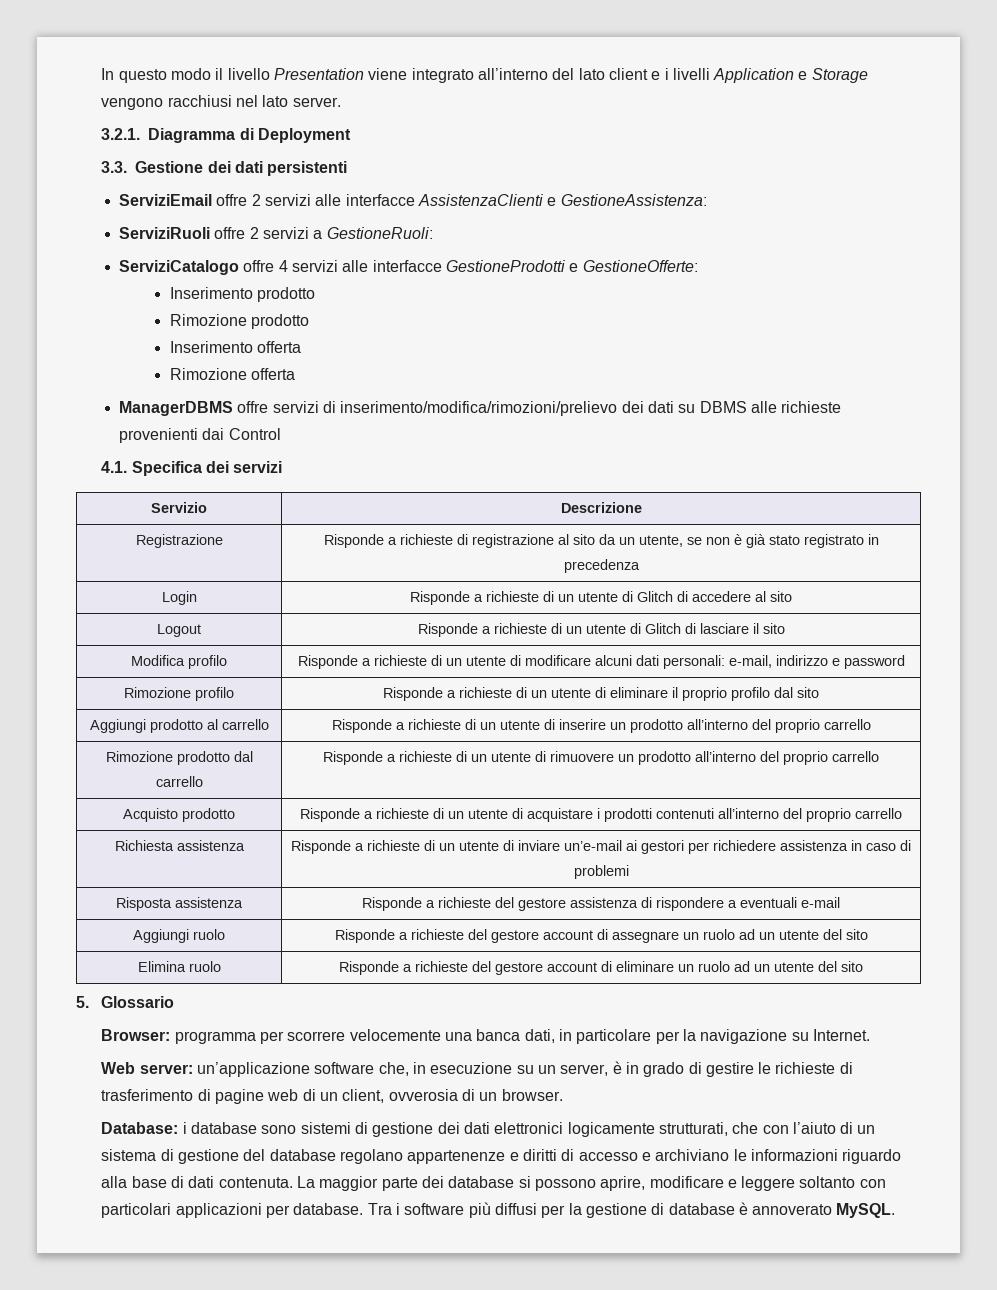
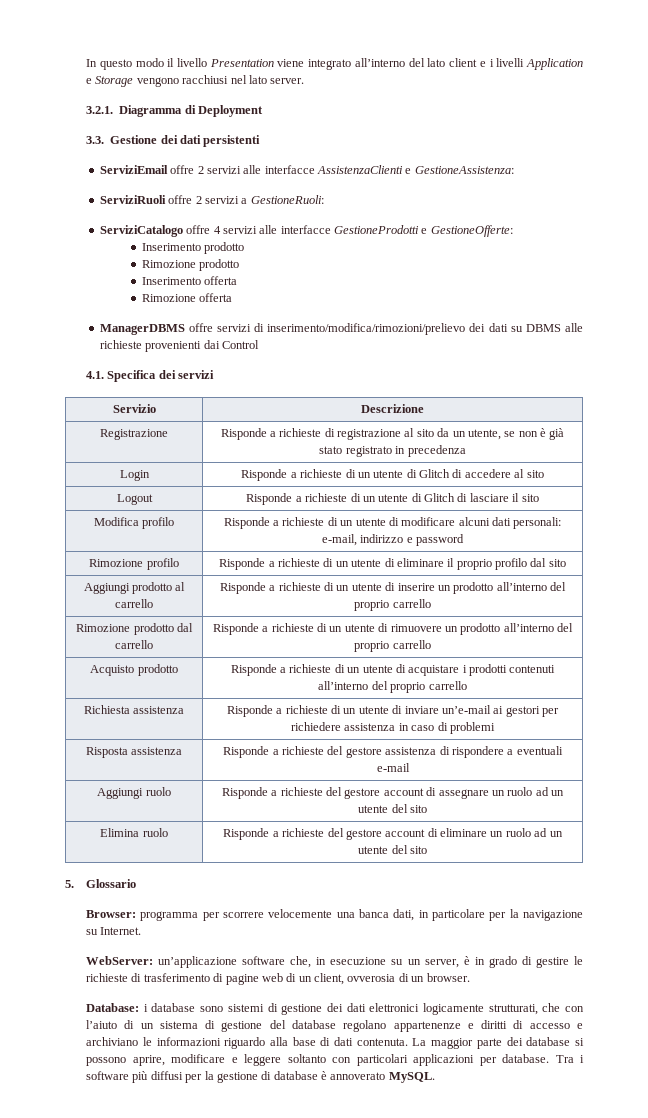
[101,1062,193,1074] Web server: -> [86,956,154,965] WebServer:

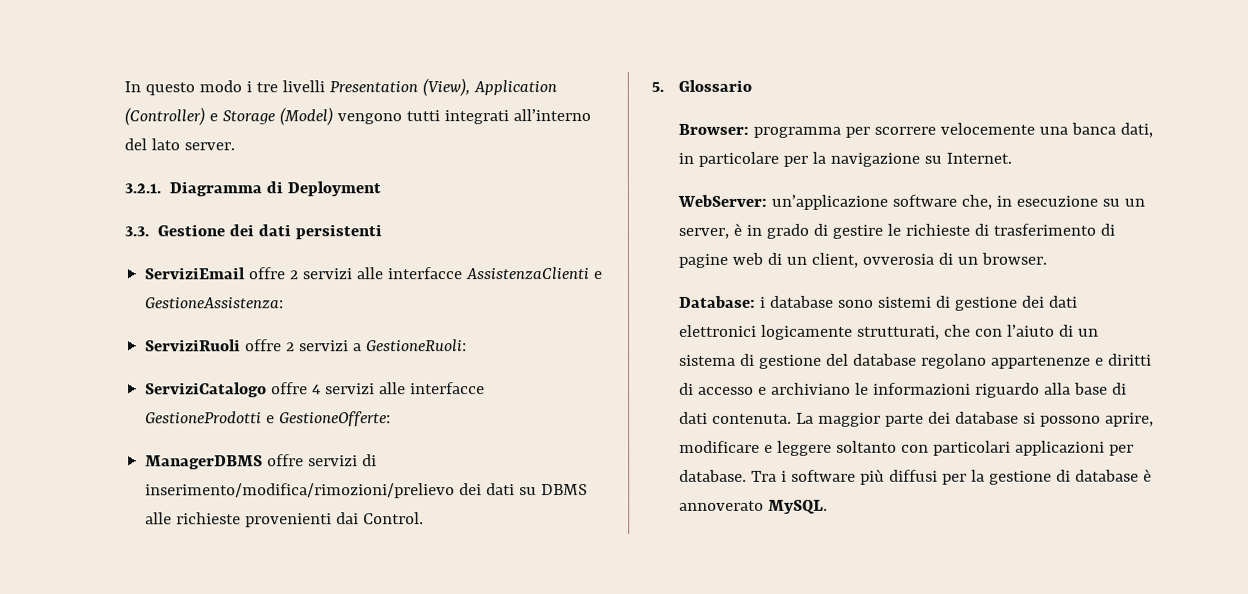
[167,58,583,70] [86,75,247,87] il livello Presentation viene integrato all’interno del lato client e i livelli Application e Storage vengono racchiusi nel -> [245,78,557,97] [123,107,591,126] [123,138,147,151] i tre livelli Presentation (View), Application (Controller) e Storage (Model) vengono tutti integrati all’interno del
[142,242,245,254] [142,259,240,271] [142,276,238,285] [142,293,233,302] // Inserimento prodotto // Rimozione prodotto // Inserimento offerta // Rimozione offerta -> (392, 419) none
[221,340,259,349] [86,370,215,382] [112,404,156,413] [361,404,424,413] [100,429,168,440] [220,428,565,440] [319,445,466,457] [119,470,150,481] [241,469,544,481] [116,494,153,505] [246,493,539,505] [93,517,175,529] [223,517,562,529] [321,534,465,546] [89,558,179,570] [219,558,566,570] [83,582,186,594] [115,599,153,608] [219,582,567,594] [354,599,431,611] [76,623,193,635] [115,640,153,649] [212,623,574,635] [354,640,431,652] [90,664,178,676] [230,664,556,676] [318,681,467,693] [83,705,185,714] [226,705,560,717] [291,722,495,734] [85,747,183,758] [223,746,563,758] [376,763,410,772] [97,787,171,799] [221,787,565,799] [358,804,427,813] [100,828,168,837] [223,828,563,840] [358,845,427,854] Control // 4.1. Specifica dei servizi // Servizio | Descrizione // Registrazione | Risponde a richieste di registrazione al sito da un utente, se non è già stato registrato in precedenza // Login | Risponde a richieste di un utente di Glitch di accedere al sito // Logout | Risponde a richieste di un utente di Glitch di lasciare il sito // Modifica profilo | Risponde a richieste di un utente di modificare alcuni dati personali: e-mail, indirizzo e password // Rimozione profilo | Risponde a richieste di un utente di eliminare il proprio profilo dal sito // Aggiungi prodotto al carrello | Risponde a richieste di un utente di inserire un prodotto all’interno del proprio carrello // Rimozione prodotto dal carrello | Risponde a richieste di un utente di rimuovere un prodotto all’interno del proprio carrello // Acquisto prodotto | Risponde a richieste di un utente di acquistare i prodotti contenuti all’interno del proprio carrello // Richiesta assistenza | Risponde a richieste di un utente di inviare un’e-mail ai gestori per richiedere assistenza in caso di problemi // Risposta assistenza | Risponde a richieste del gestore assistenza di rispondere a eventuali e-mail // Aggiungi ruolo | Risponde a richieste del gestore account di assegnare un ruolo ad un utente del sito // Elimina ruolo | Risponde a richieste del gestore account di eliminare un ruolo ad un utente del sito -> [363,512,425,525] Control.

